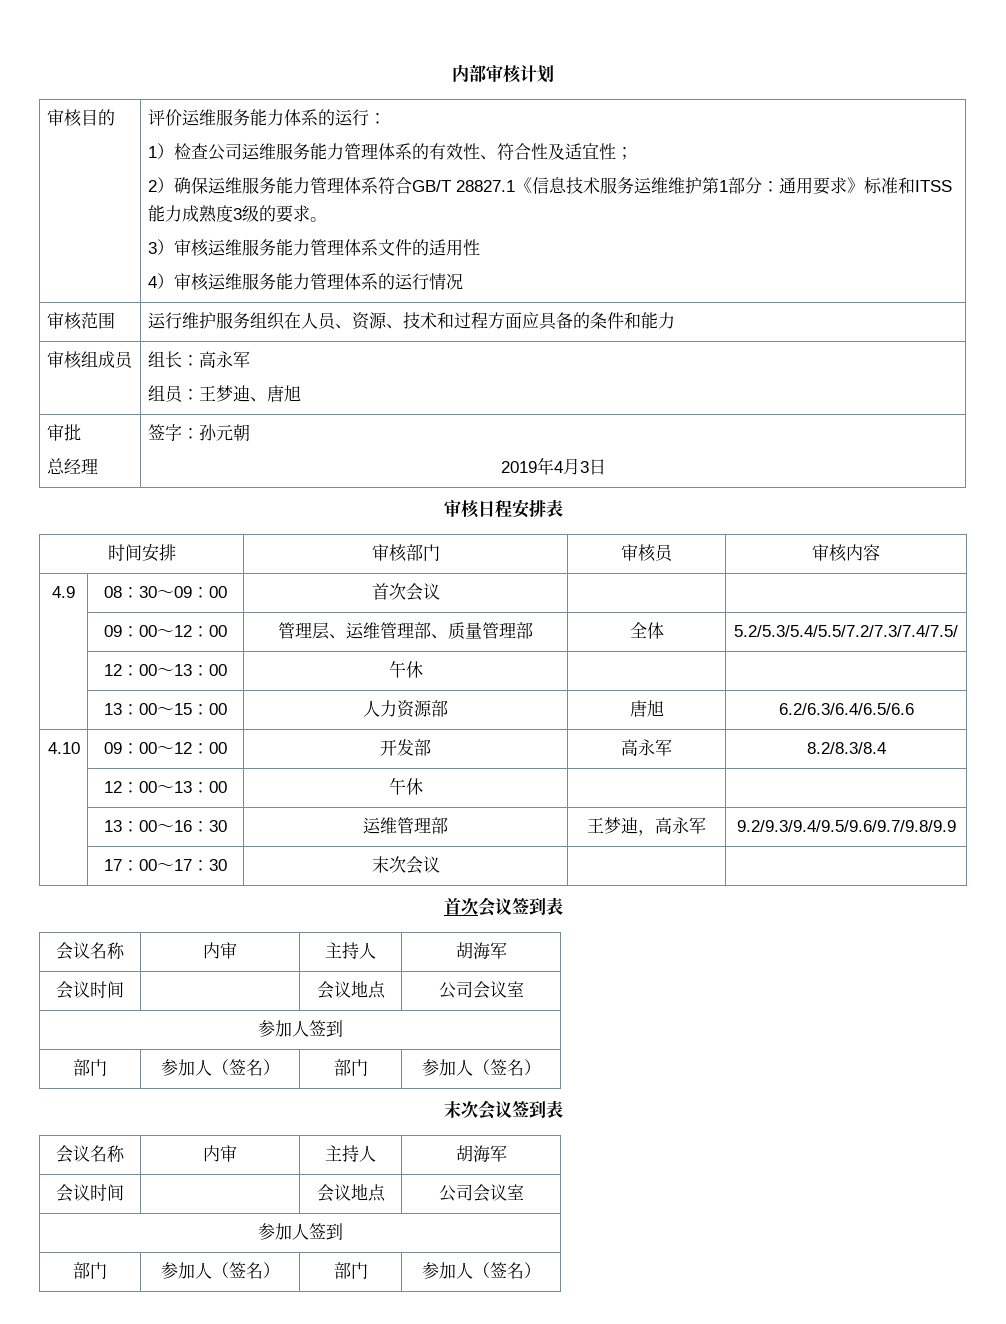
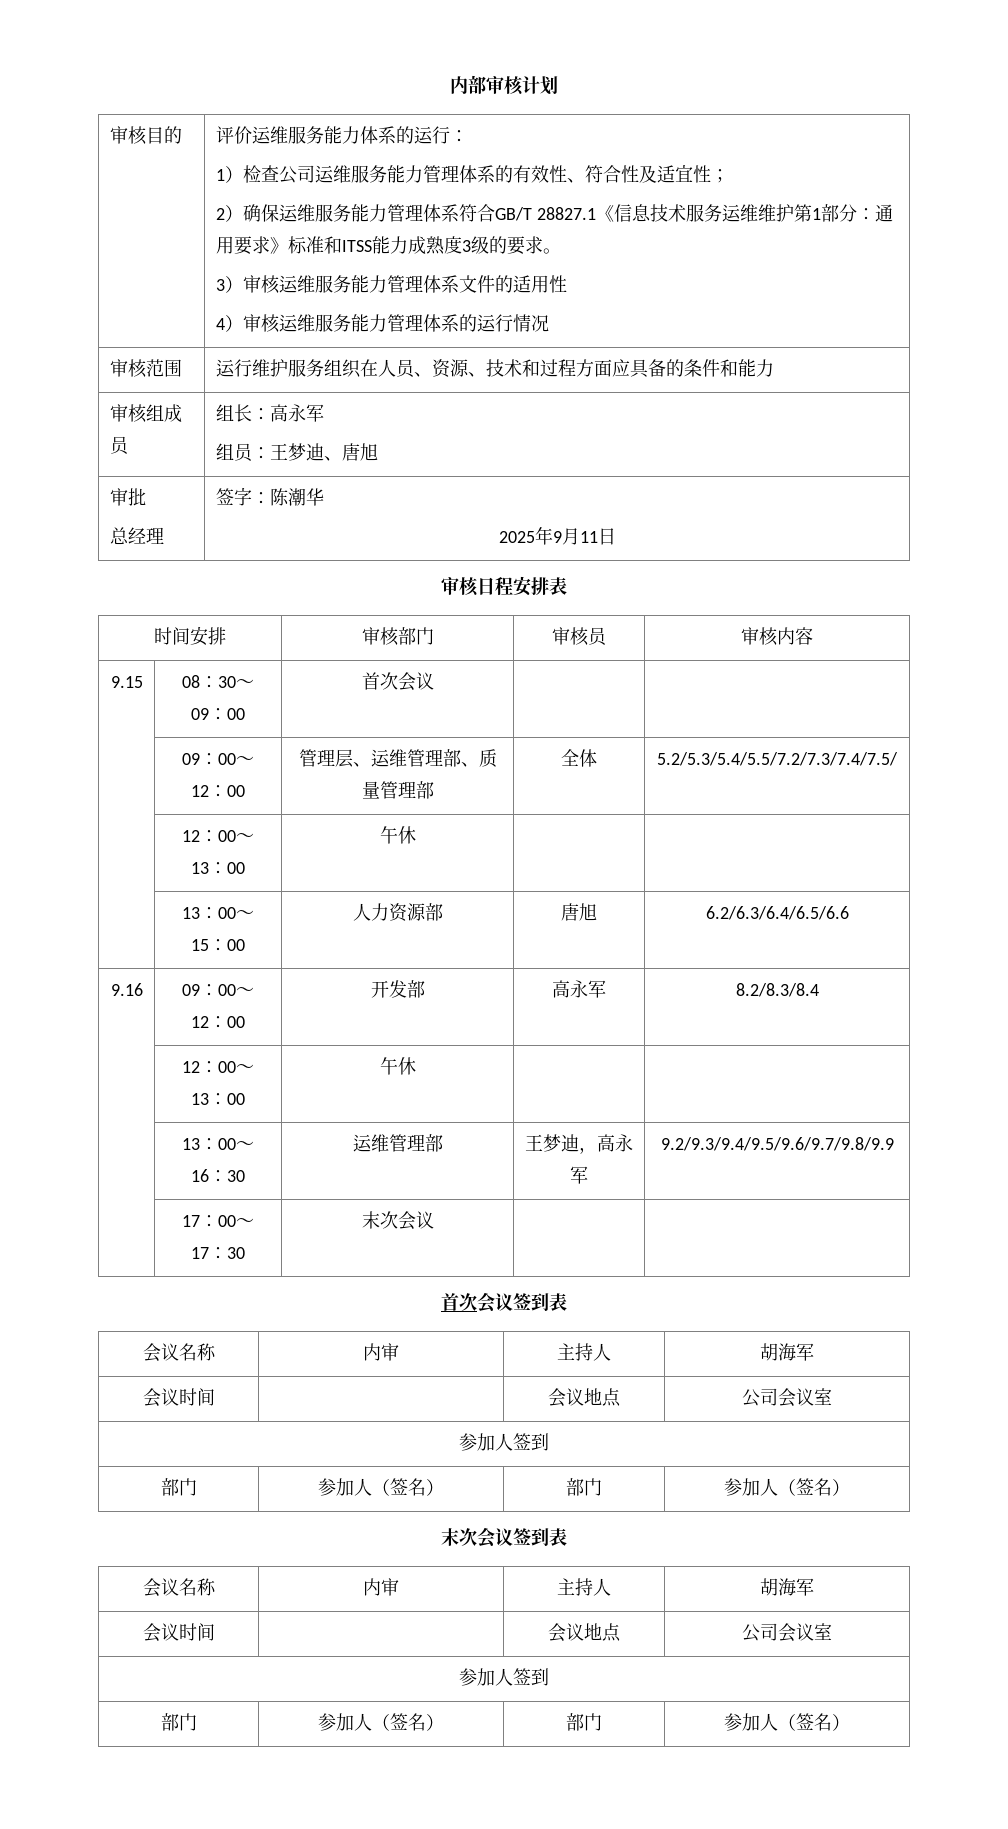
[198,424,250,441] [500,457,589,475] 孙元朝 // 2019年4月3 -> [269,488,324,506] [498,526,598,545] 陈潮华 // 2025年9月11
[52,586,75,598] 4.9 -> [110,676,143,688] 9.15
[47,742,80,754] 4.10 -> [110,983,143,996] 9.16

